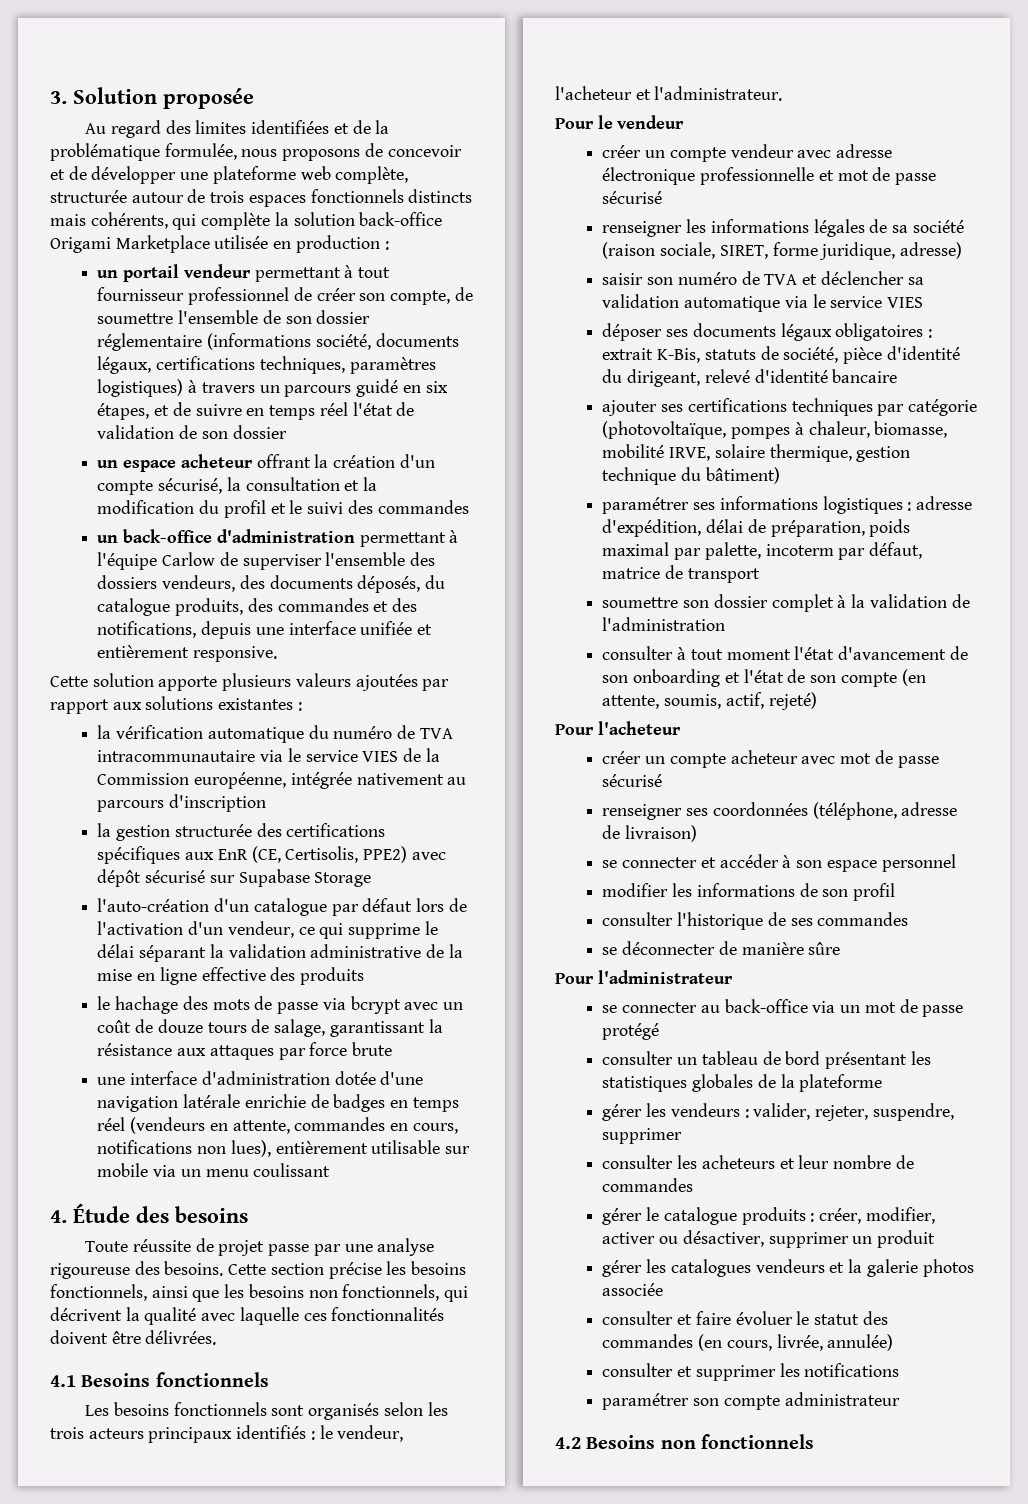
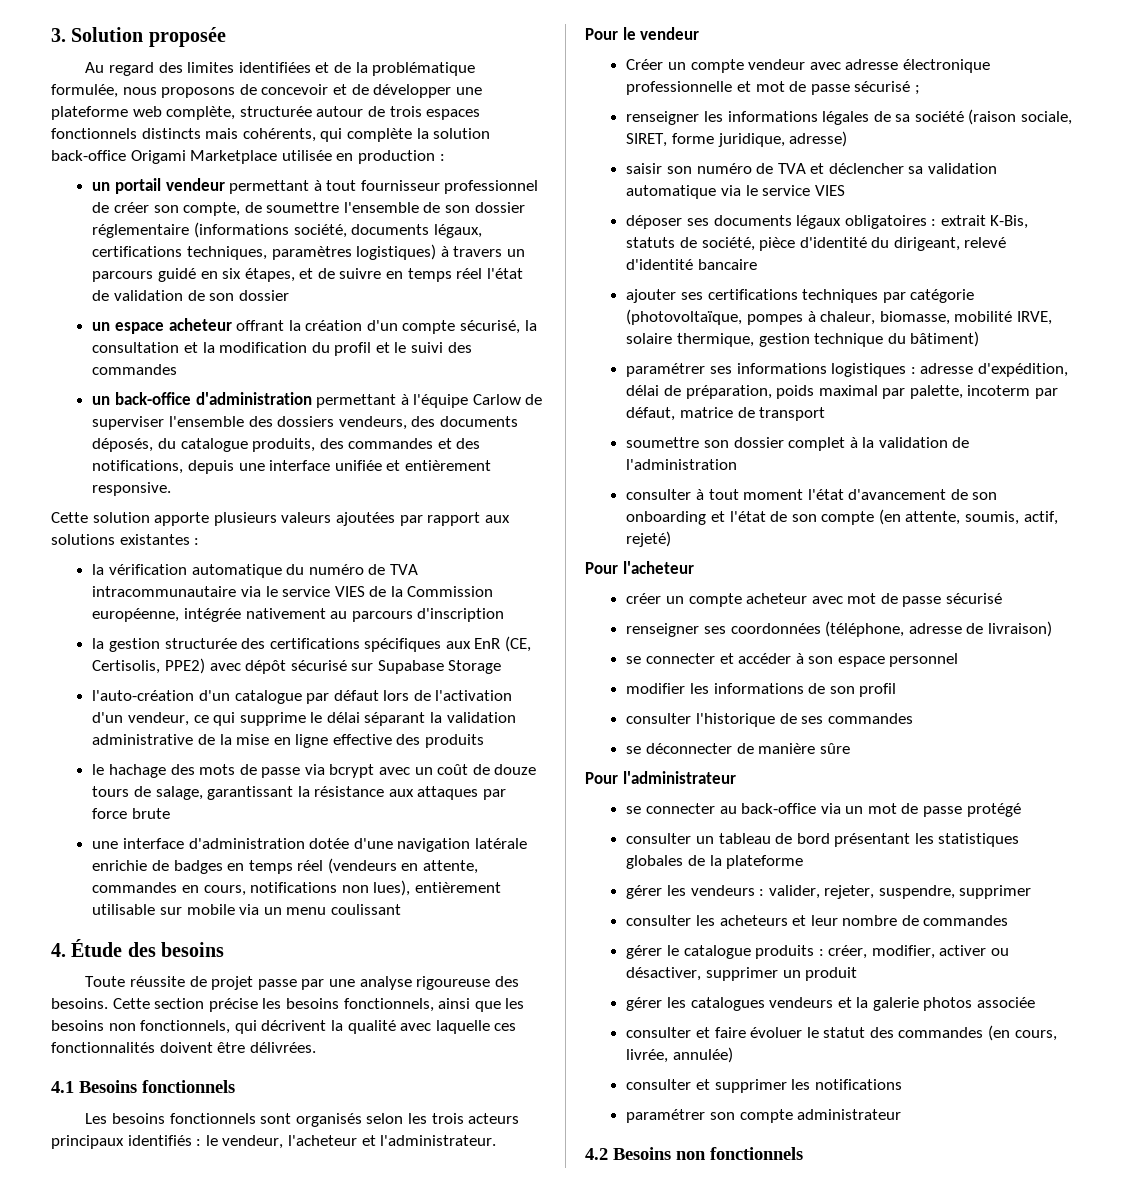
[602,145,642,158] créer -> [626,59,664,70] Créer
(663, 197) none -> [914,85,920,95] ;

